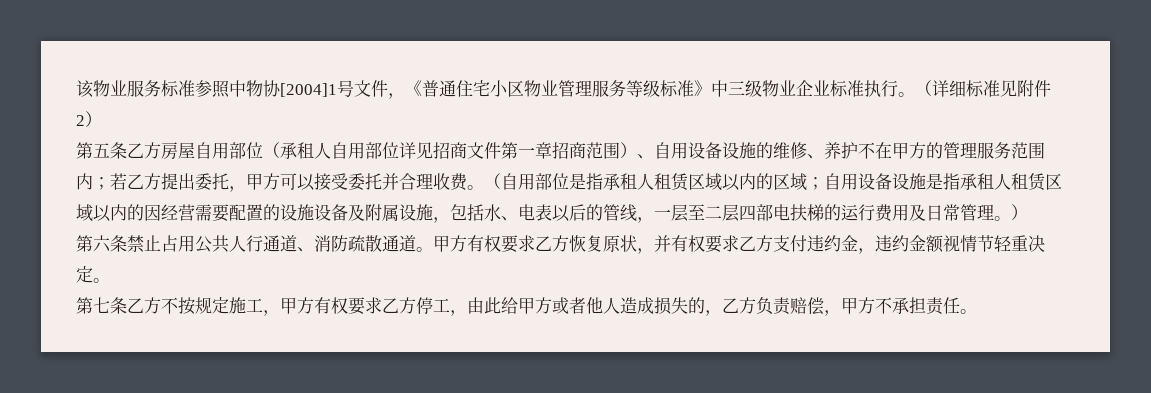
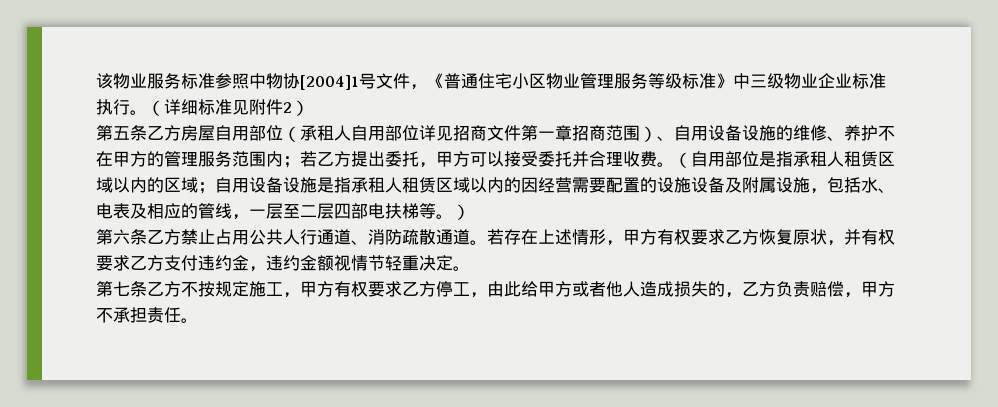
[552,204,586,222] 以后 -> [130,203,181,219] 及相应
[824,204,994,222] 的运行费用及日常管理 -> [419,203,436,219] 等
(127, 243) none -> [147,229,181,245] 乙方
(433, 249) none -> [487,229,623,246] 若存在上述情形，

